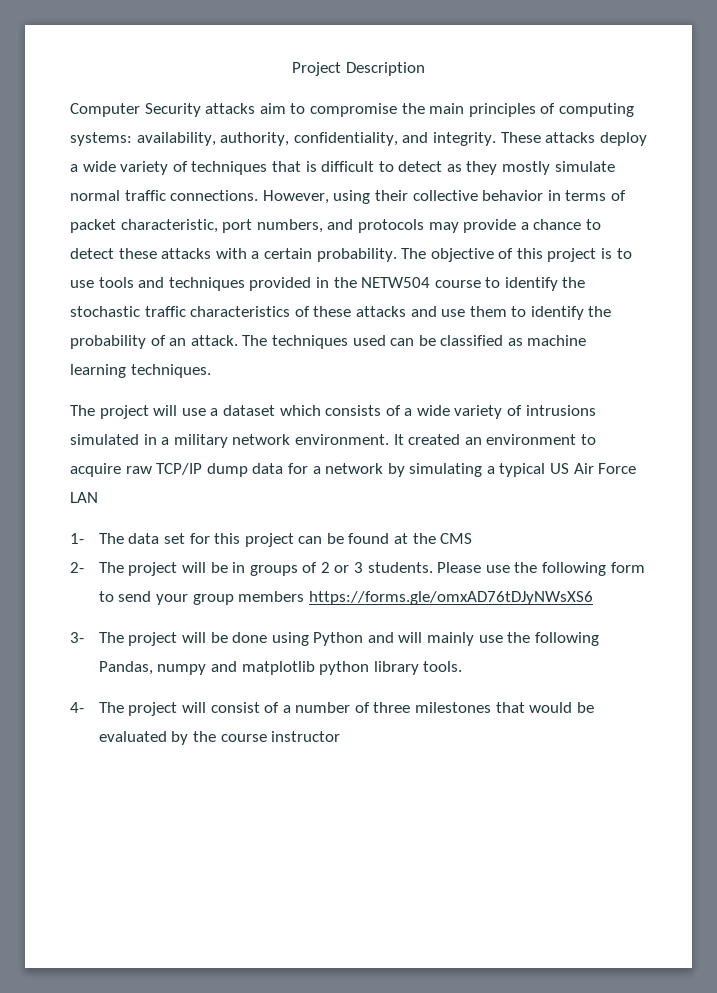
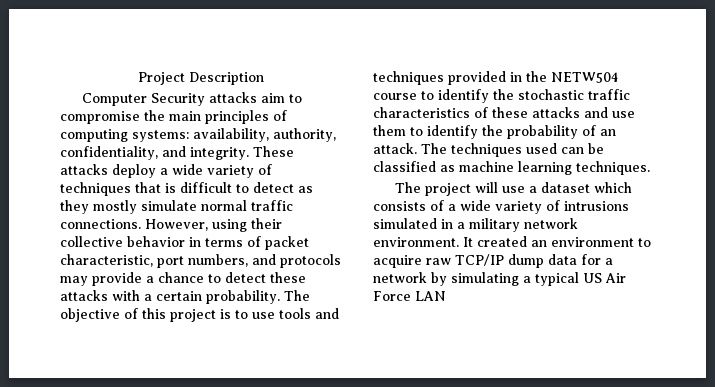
[70,533,473,547] [70,562,645,576] [98,591,593,605] [70,632,599,646] [98,661,463,675] [70,702,594,716] [98,731,341,745] // 1- The data set for this project can be found at the CMS // 2- The project will be in groups of 2 or 3 students. Please use the following form to send your group members https://forms.gle/omxAD76tDJyNWsXS6 // 3- The project will be done using Python and will mainly use the following Pandas, numpy and matplotlib python library tools. // 4- The project will consist of a number of three milestones that would be evaluated by the course instructor -> (446, 296) none

